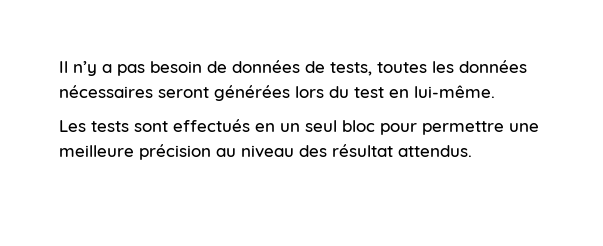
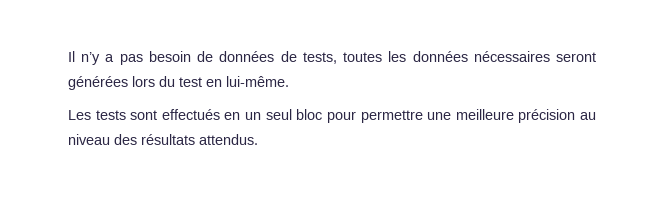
[332,144,393,157] résultat -> [141,134,195,145] résultats

